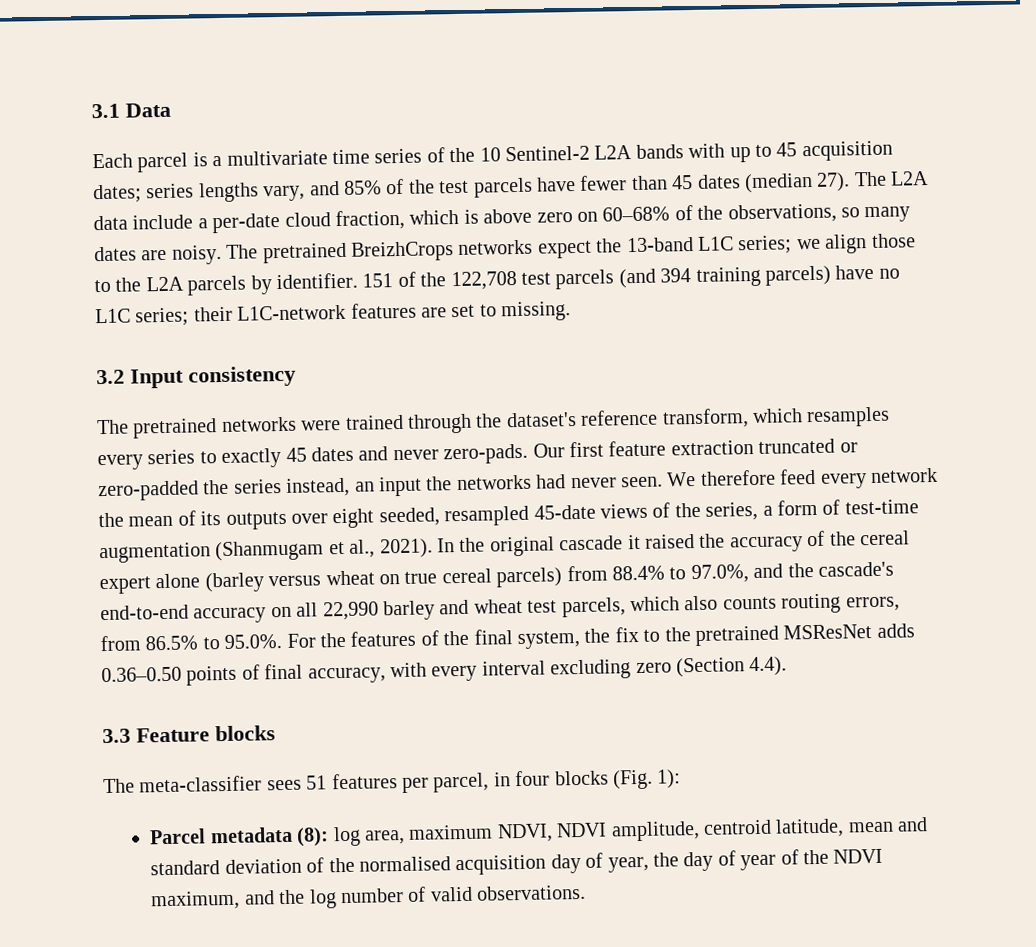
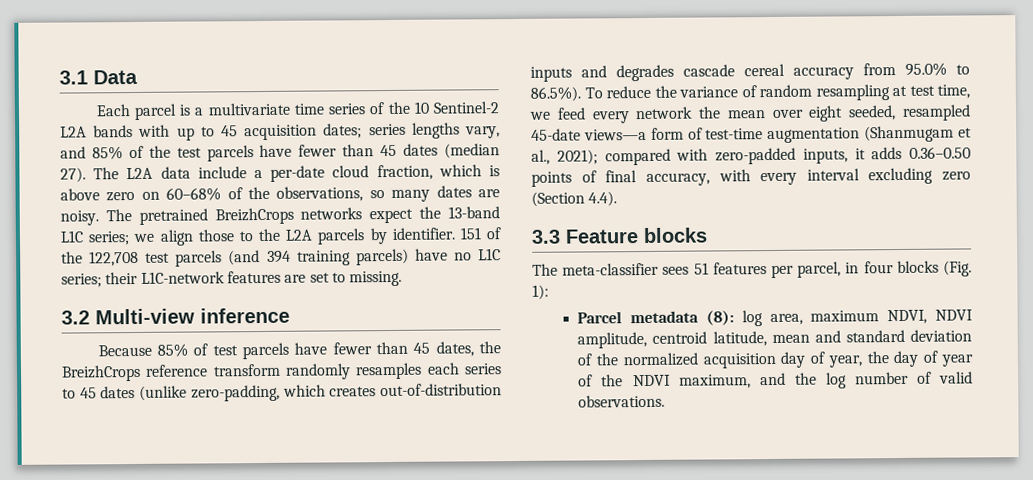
[130,365,296,389] [97,406,891,439] [97,454,143,471] Input consistency // The pretrained networks were trained through the dataset's reference transform, which resamples every -> [95,307,290,325] [97,341,501,360] [61,362,460,382] Multi-view inference // Because 85% of test parcels have fewer than 45 dates, the BreizhCrops reference transform randomly resamples each
[221,438,858,469] [98,469,776,502] exactly 45 dates and never zero-pads. Our first feature extraction truncated or zero-padded the series instead, an input the networks had never seen. We therefore -> [79,383,502,402] [530,62,970,82] [530,84,970,102] [529,111,551,120] 45 dates (unlike zero-padding, which creates out-of-distribution inputs and degrades cascade cereal accuracy from 95.0% to 86.5%). To reduce the variance of random resampling at test time, we
[177,510,287,530] of its outputs -> (766, 114) none
[600,501,773,521] views of the series, a -> [583,128,647,141] views—a
[379,530,910,559] [99,561,894,595] [100,593,900,624] [100,624,873,652] 2021). In the original cascade it raised the accuracy of the cereal expert alone (barley versus wheat on true cereal parcels) from 88.4% to 97.0%, and the cascade's end-to-end accuracy on all 22,990 barley and wheat test parcels, which also counts routing errors, from 86.5% to 95.0%. For the features of the final system, the fix to the pretrained MSResNet -> [556,147,866,166] 2021); compared with zero-padded inputs, it
[359,856,452,872] normalised -> [622,352,698,367] normalized

